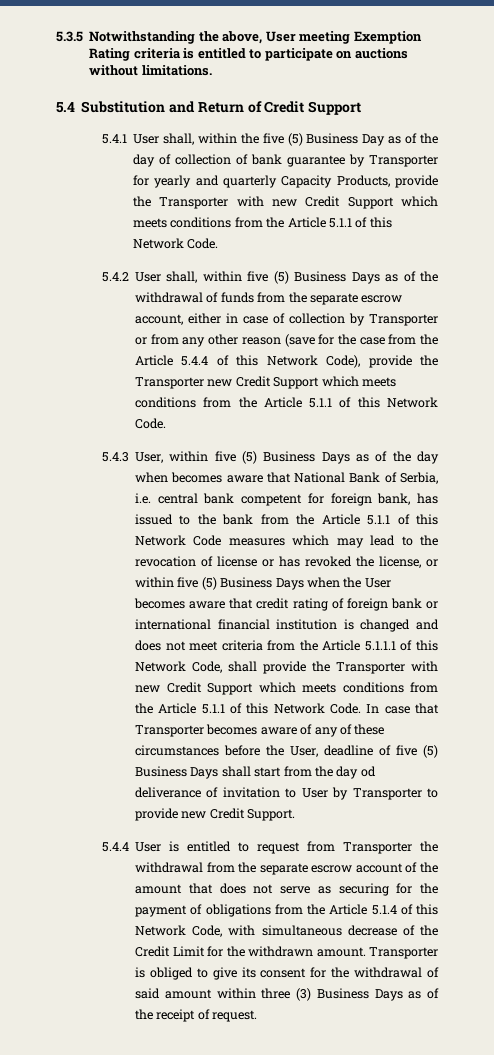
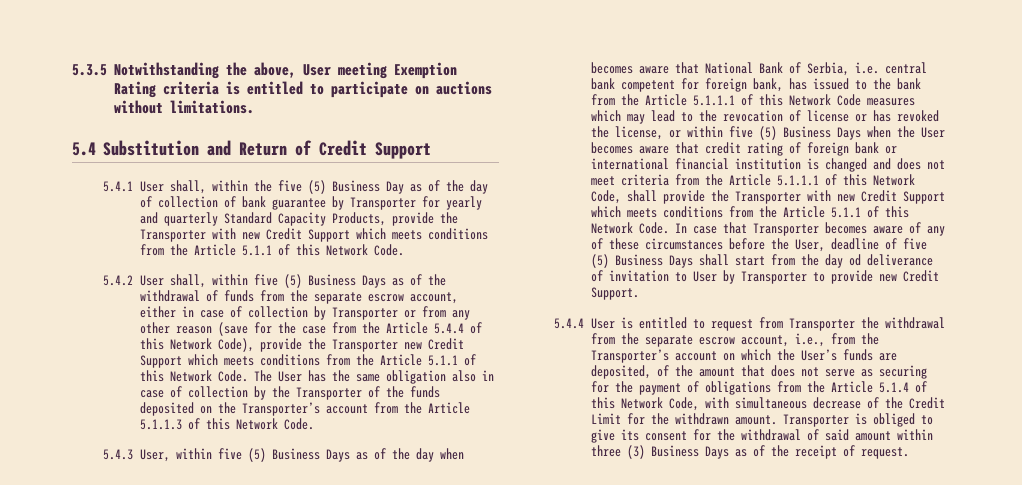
(278, 181) none -> [223,212,272,224] Standard
(167, 423) none -> [253,370,494,384] [139,386,440,400] [139,402,470,416] [139,418,314,430] The User has the same obligation also in case of collection by the Transporter of the funds deposited on the Transporter’s account from the Article 5.1.1.3 of this Network Code.
[367,515,391,525] 5.1.1 -> [692,95,735,106] 5.1.1.1
[355,863,403,873] account -> [740,333,879,347] [590,349,897,363] [590,365,651,379] account, i.e., from the Transporter’s account on which the User’s funds are deposited,

